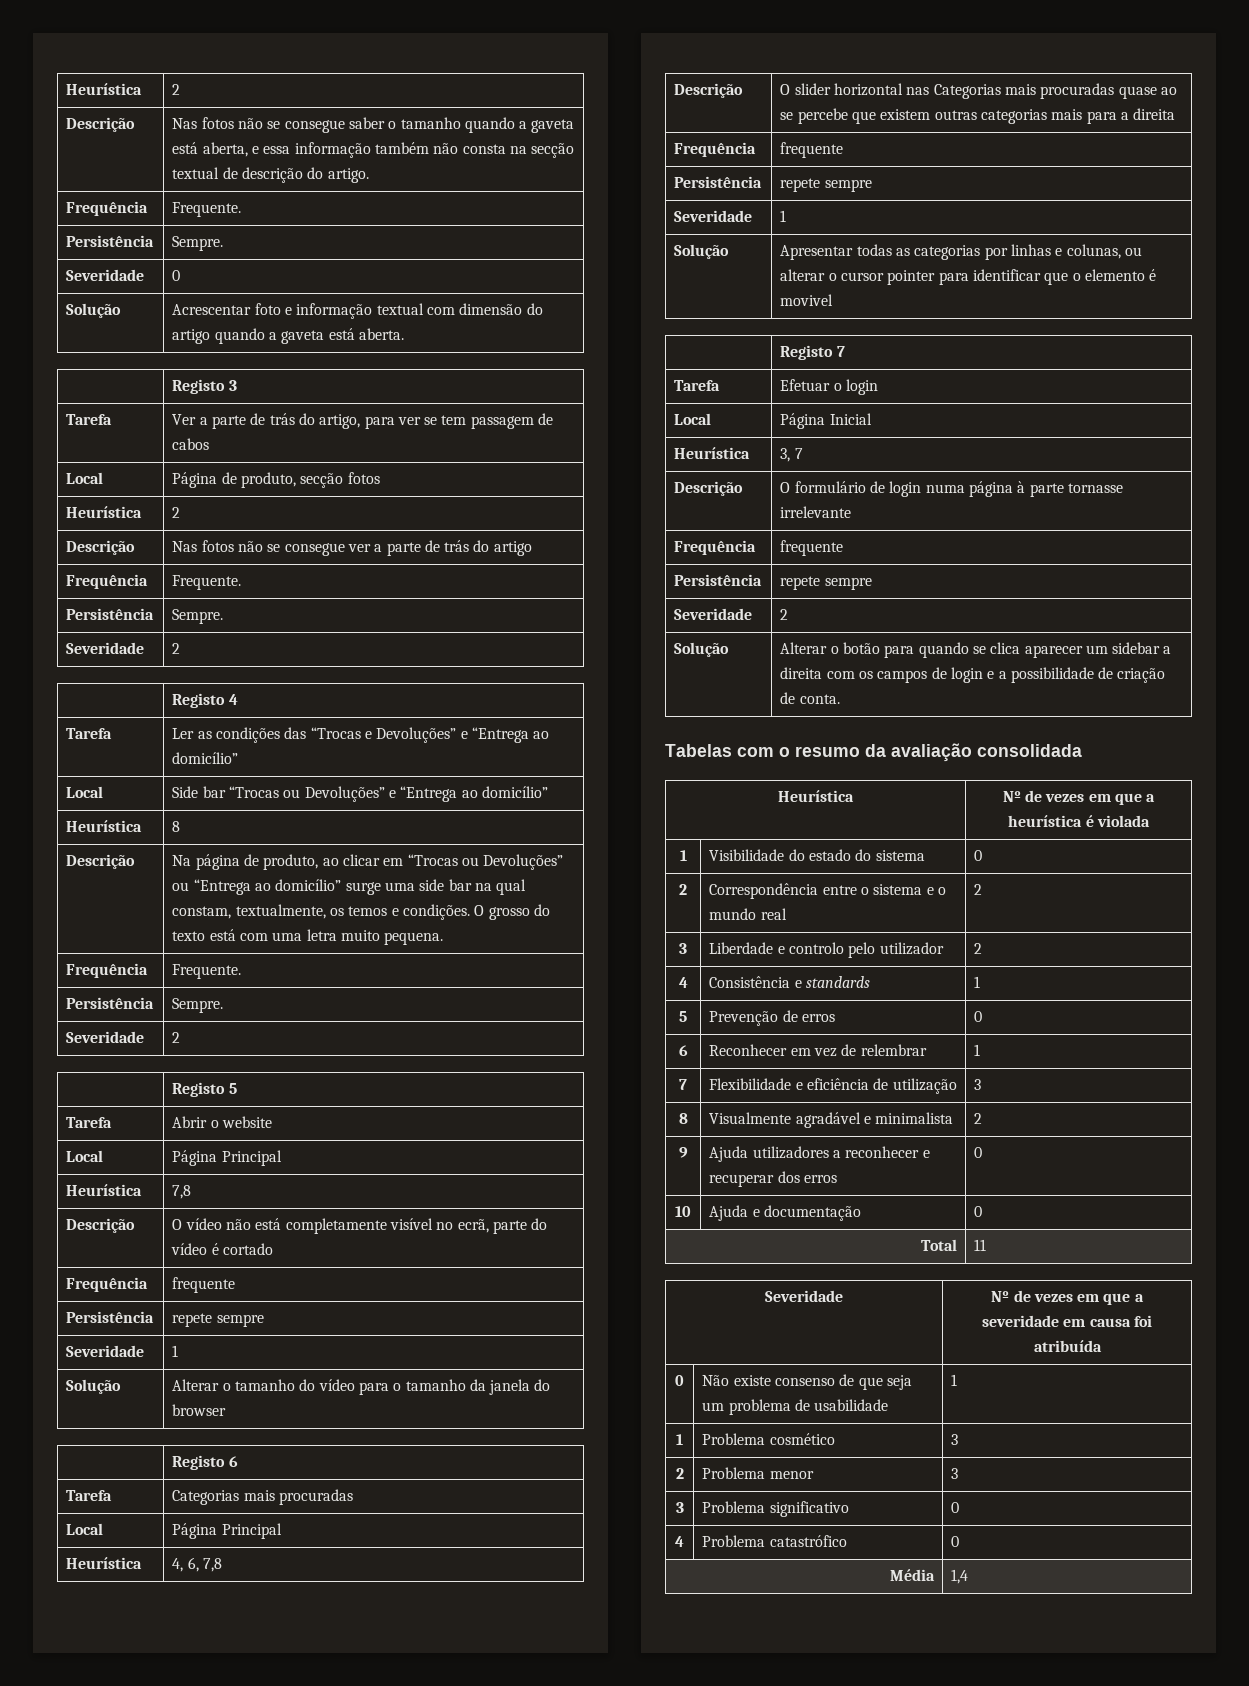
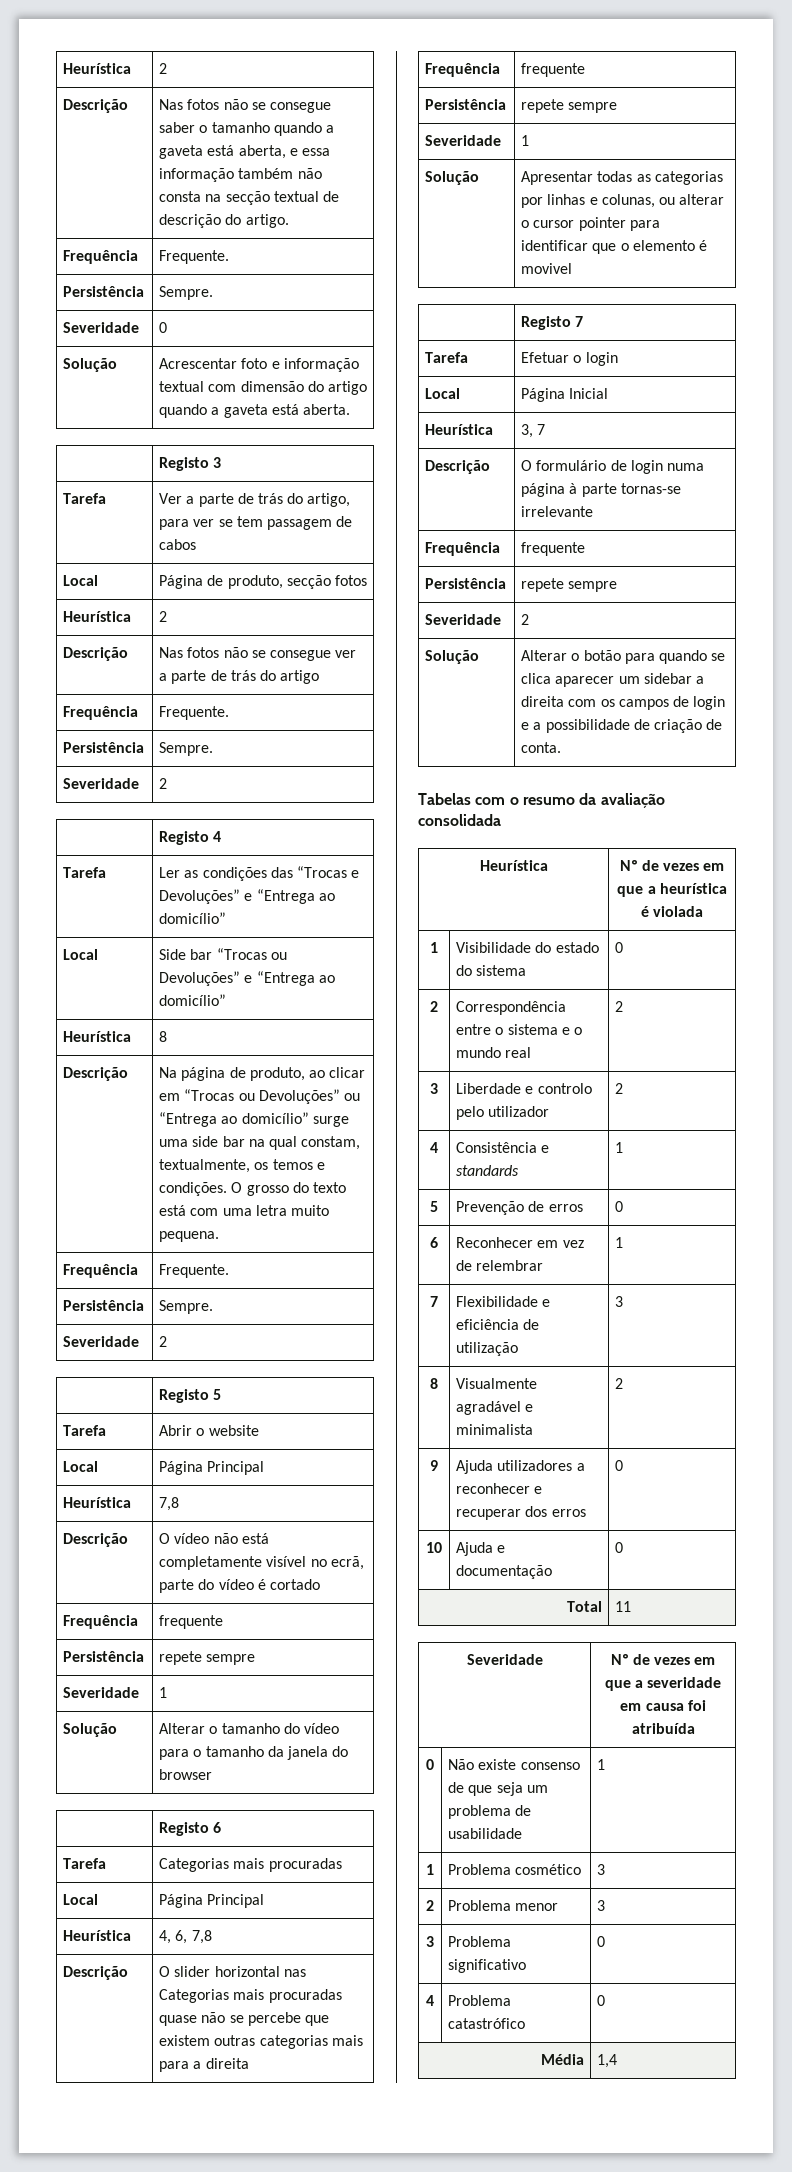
[1160,87,1177,95] ao -> [201,2012,226,2023] não
[1067,483,1123,493] tornasse -> [620,483,681,494] tornas-se

